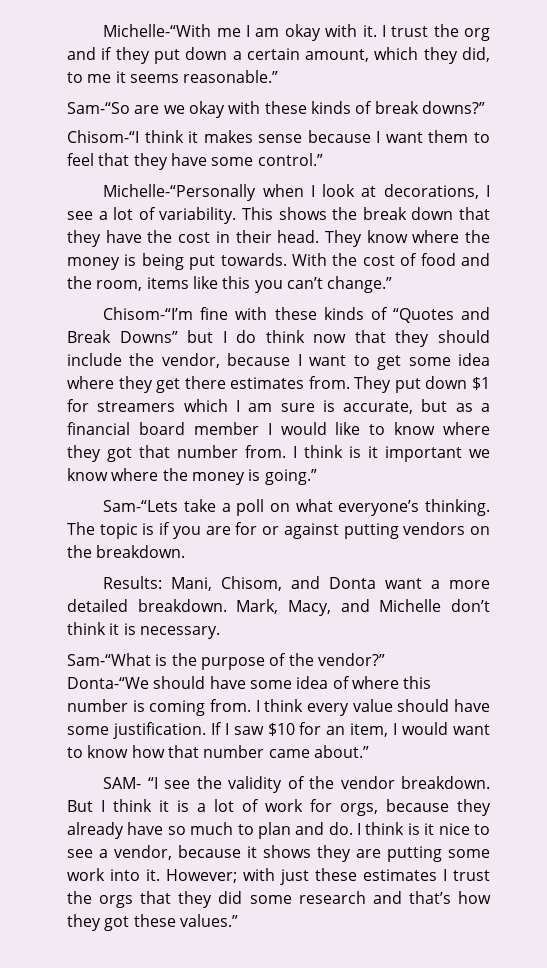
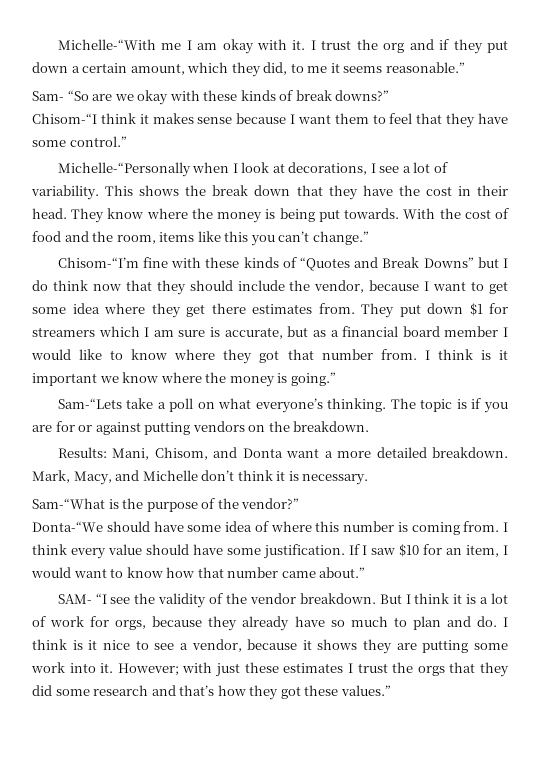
[67,102,130,114] Sam-“So -> [32,90,89,101] Sam- “So

